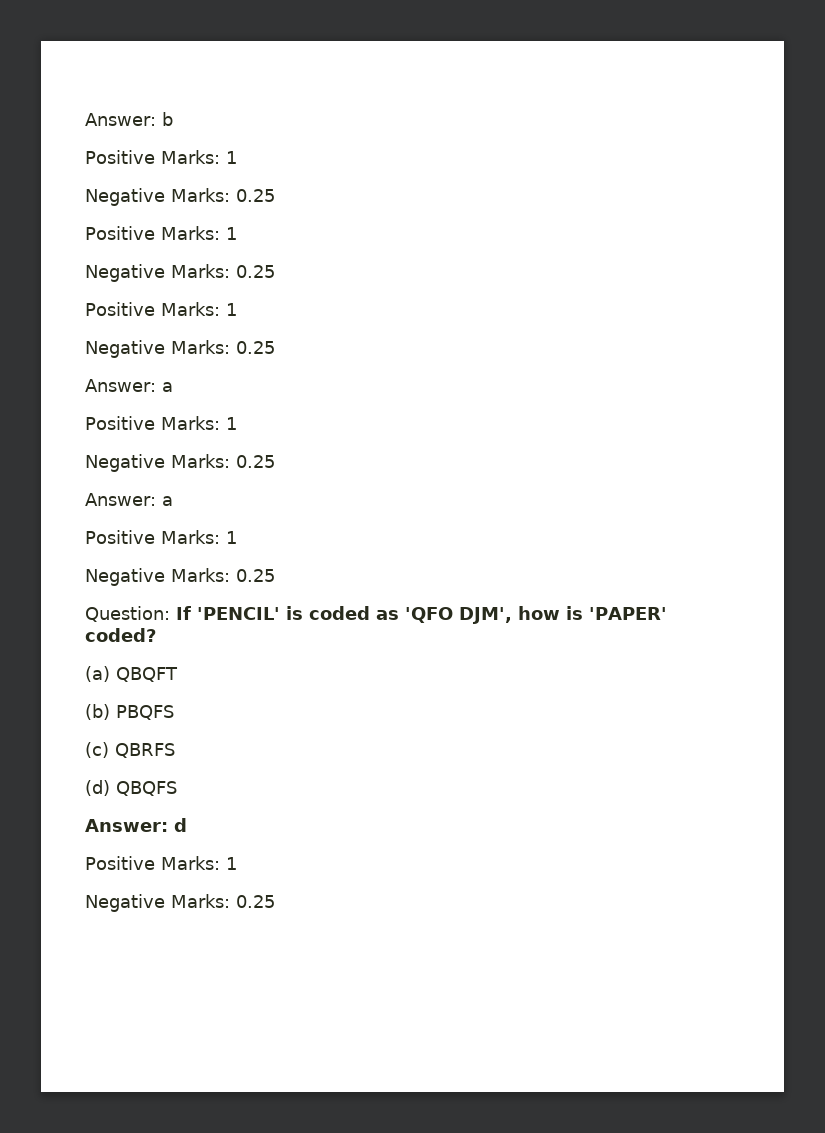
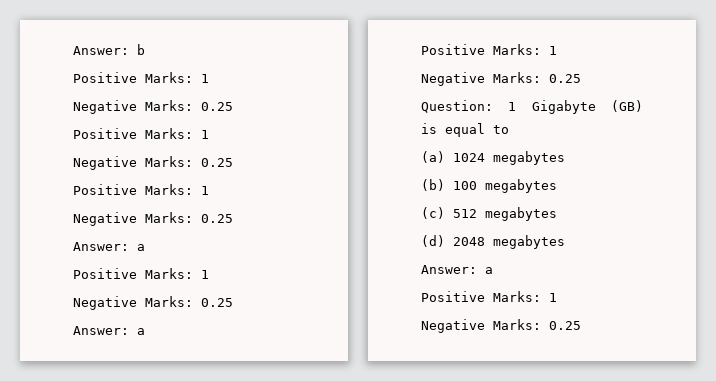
[176,606,667,624] [85,628,156,642] If 'PENCIL' is coded as 'QFO DJM', how is 'PAPER' coded? -> [508,100,643,114] [421,123,509,137] 1 Gigabyte (GB) is equal to
[116,667,178,682] QBQFT -> [453,151,565,165] 1024 megabytes
[116,705,174,720] PBQFS -> [453,179,557,193] 100 megabytes
[115,743,175,758] QBRFS -> [453,207,557,221] 512 megabytes
[116,781,177,796] [85,818,187,832] QBQFS // Answer: d -> [453,235,565,249] [421,265,493,274] 2048 megabytes // Answer: a

